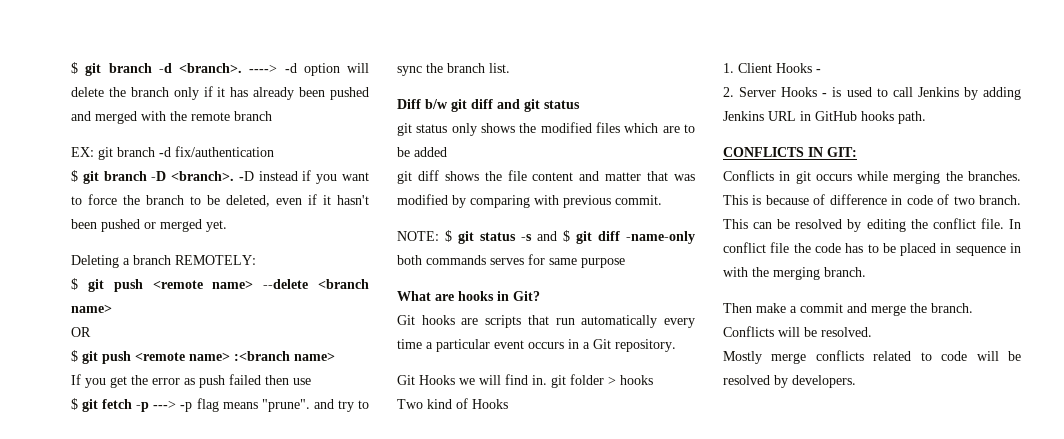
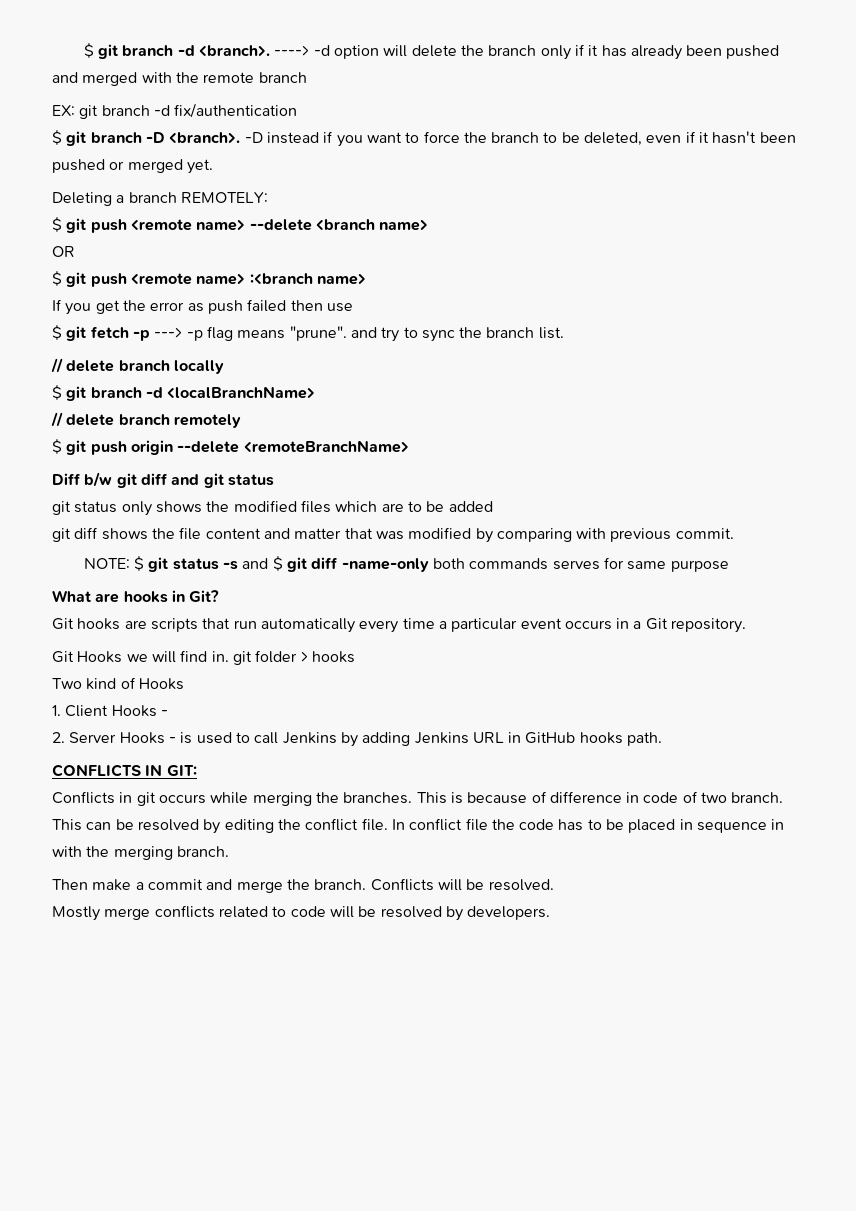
(510, 68) none -> [51,358,224,374] [52,385,316,401] [51,412,241,428] [52,439,409,455] // // delete branch locally // $ git branch -d <localBranchName> // // delete branch remotely // $ git push origin --delete <remoteBranchName>

